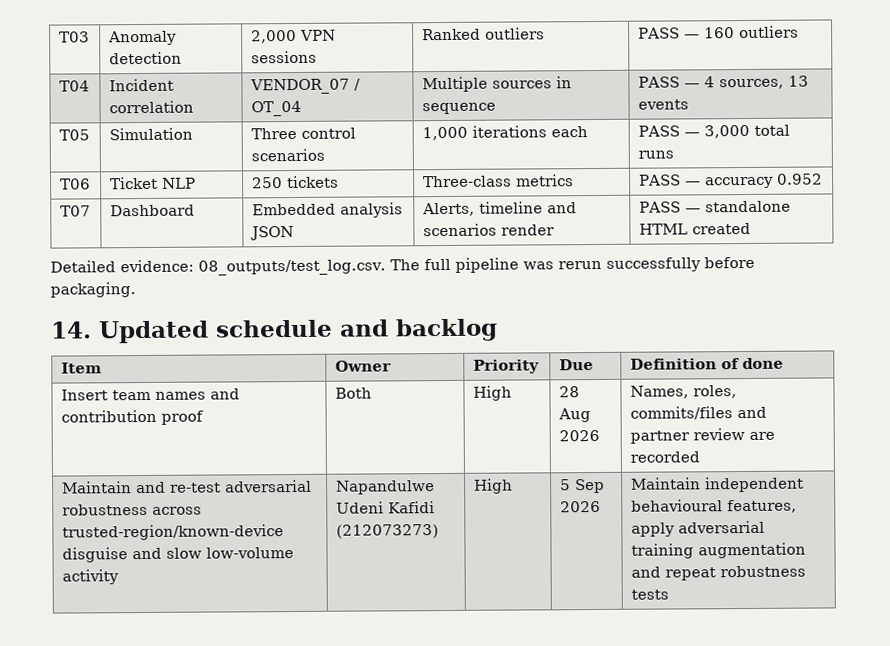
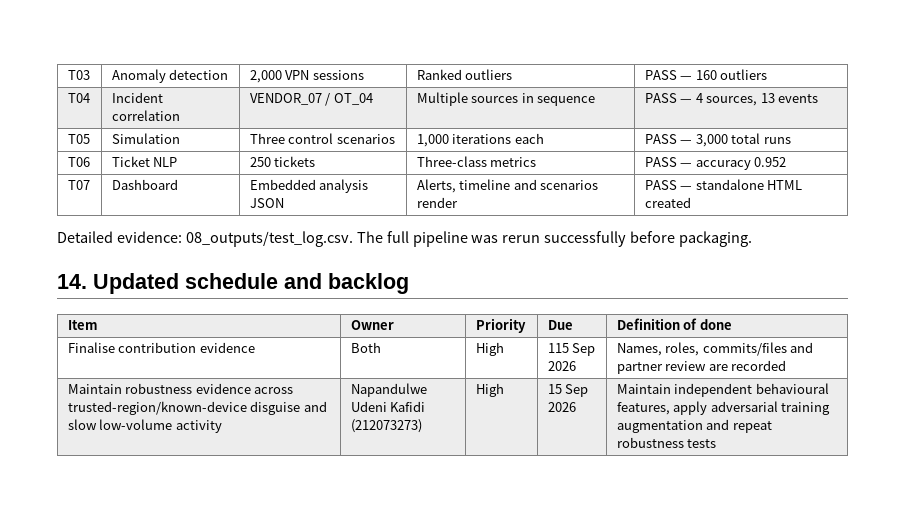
[60,388,240,401] [60,409,204,425] Insert team names and contribution proof -> [67,342,255,353] Finalise contribution evidence
[558,386,580,398] [557,408,591,423] 28 Aug -> [547,343,596,356] 115 Sep
[135,479,312,494] [61,503,148,516] and re-test adversarial robustness -> [125,383,251,394] robustness evidence
[559,479,571,491] 5 -> [547,384,562,394] 15

